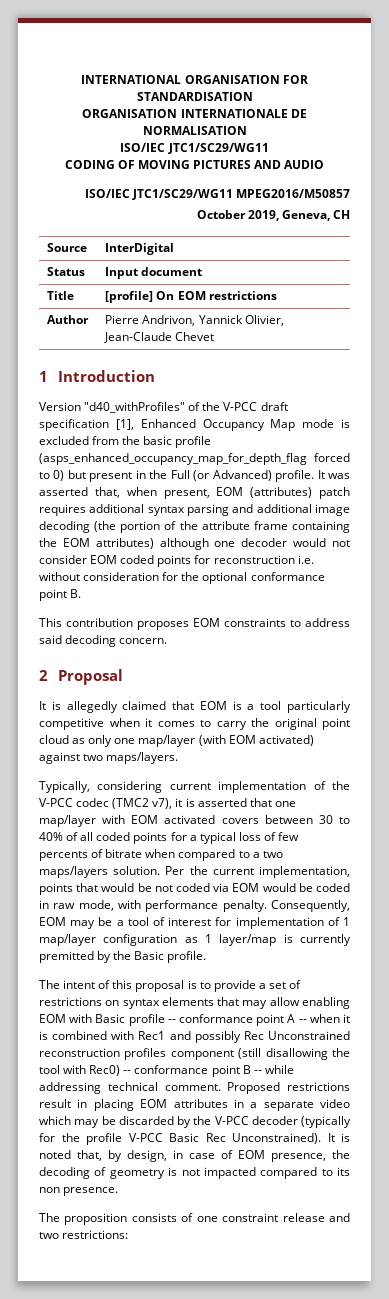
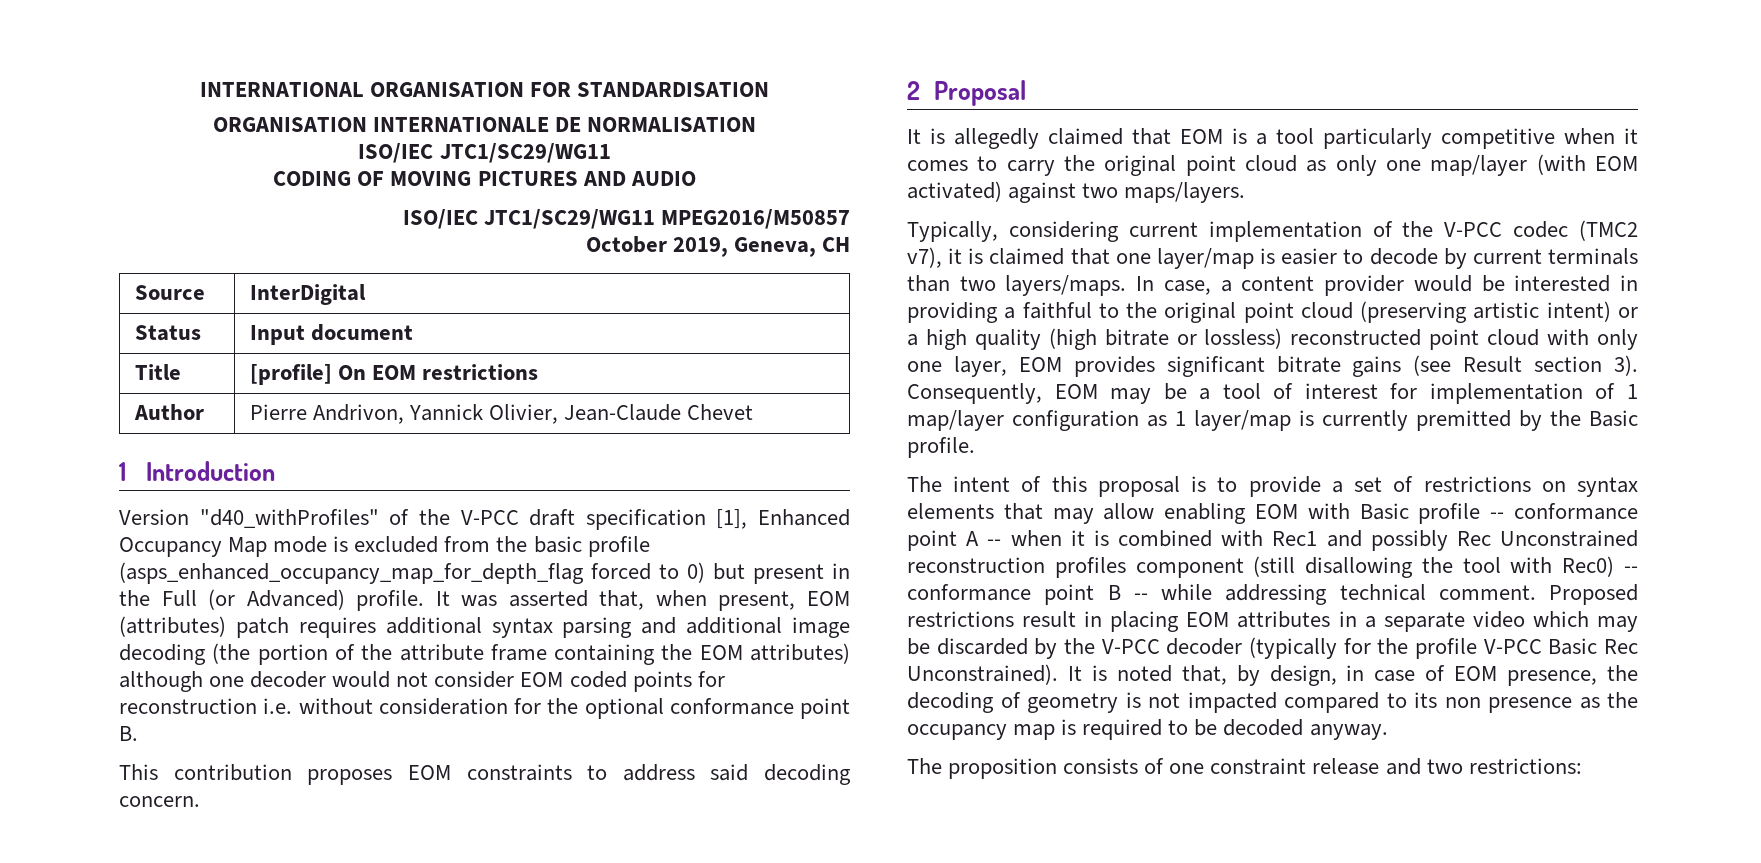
[197,798,247,807] asserted -> [989,248,1065,265] claimed
[39,815,350,827] [39,832,300,844] [39,849,283,861] [39,866,350,878] [39,883,350,895] [39,900,267,912] map/layer with EOM activated covers between 30 to 40% of all coded points for a typical loss of few percents of bitrate when compared to a two maps/layers solution. Per the current implementation, points that would be not coded via EOM would be coded in raw mode, with performance penalty. -> [1156,248,1638,269] [907,275,1638,296] [907,301,1638,323] [907,328,1638,350] [907,355,1638,377] layer/map is easier to decode by current terminals than two layers/maps. In case, a content provider would be interested in providing a faithful to the original point cloud (preserving artistic intent) or a high quality (high bitrate or lossless) reconstructed point cloud with only one layer, EOM provides significant bitrate gains (see Result section 3).
[63,1187,119,1196] presence. -> [1488,692,1638,713] [907,719,1388,740] presence as the occupancy map is required to be decoded anyway.

